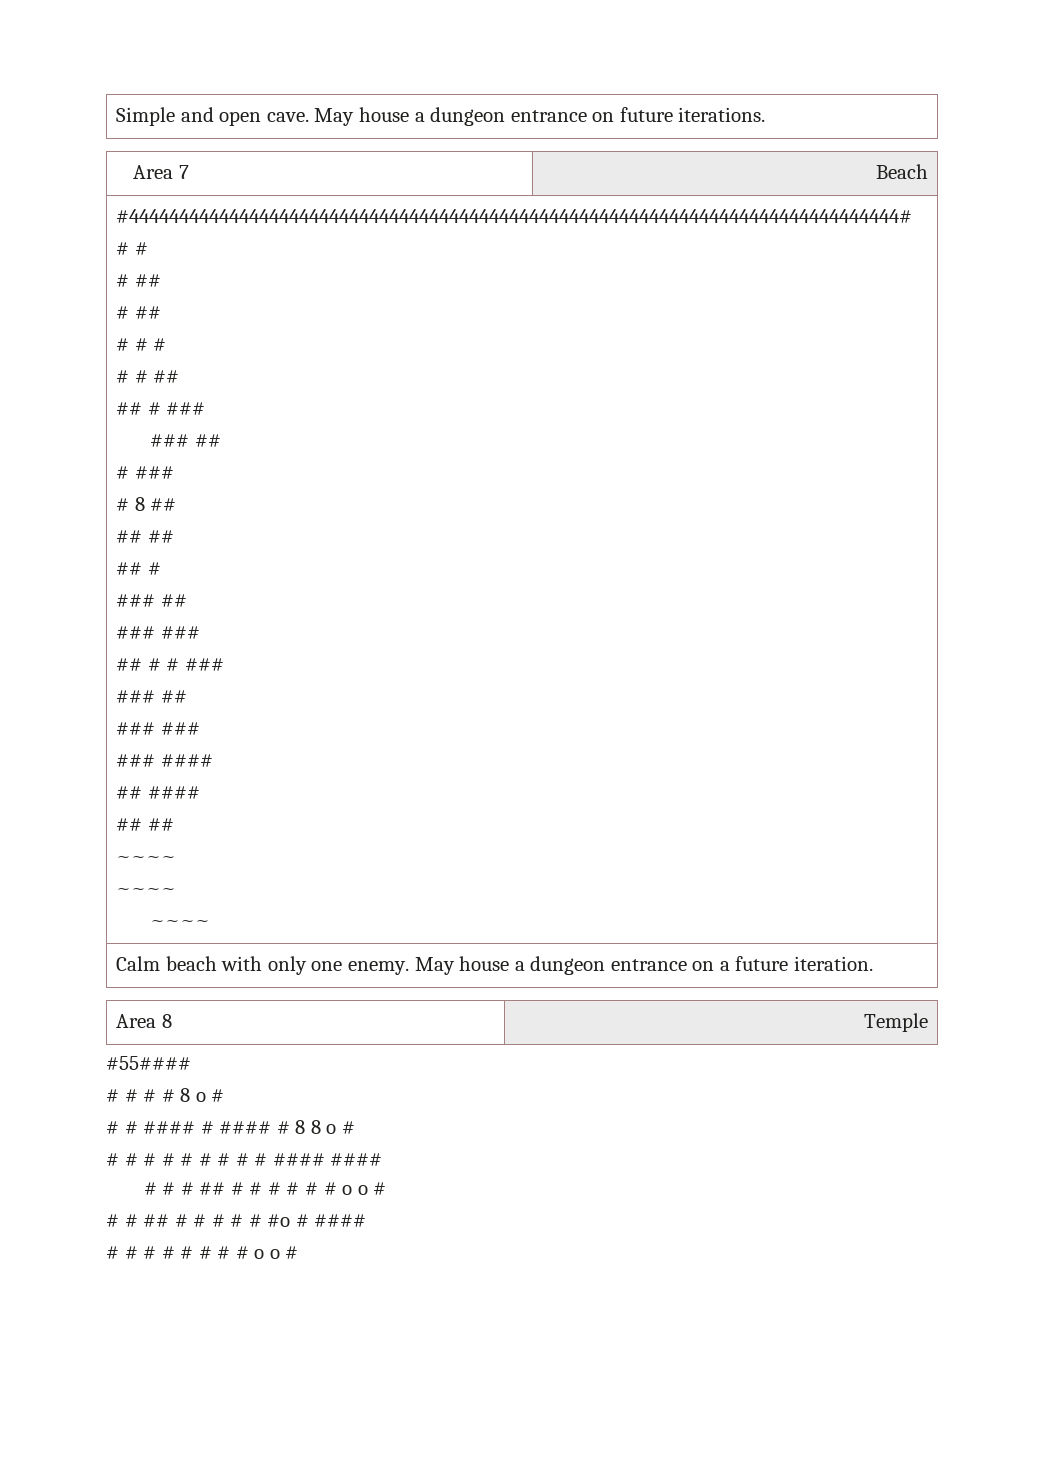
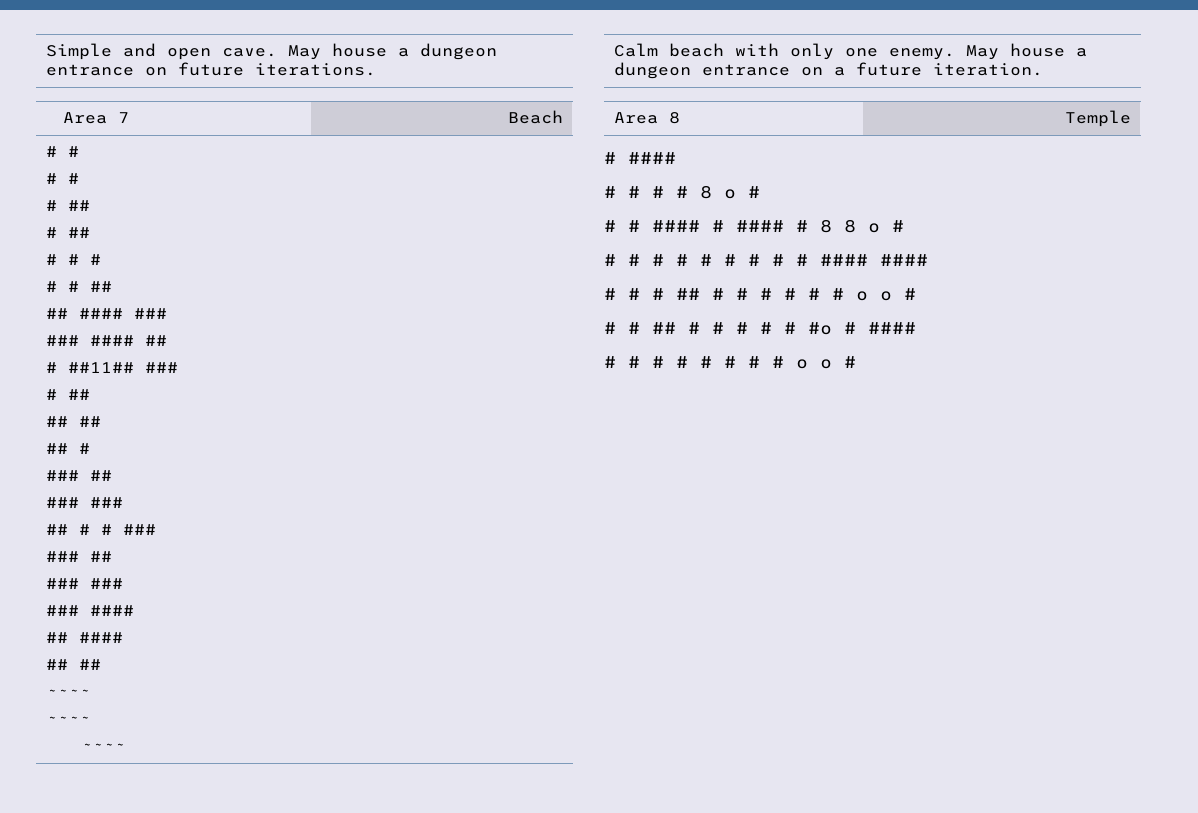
[116,209,913,223] #44444444444444444444444444444444444444444444444444444444444444444444444444444# -> [46,146,80,157] # #
[147,402,206,415] [149,434,221,447] [116,466,130,479] # ### // ### ## // # -> [79,308,168,319] [46,335,168,346] [46,362,135,373] #### ### // ### #### ## // # ##11##
[134,497,145,511] 8 -> (58, 394) none
[106,1056,191,1070] #55#### -> [604,152,676,164] # ####

